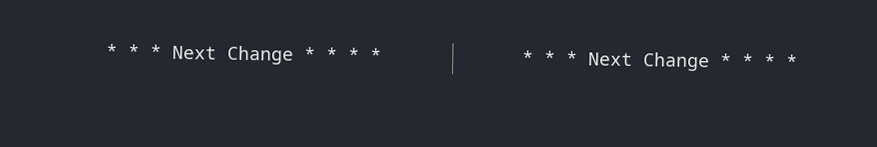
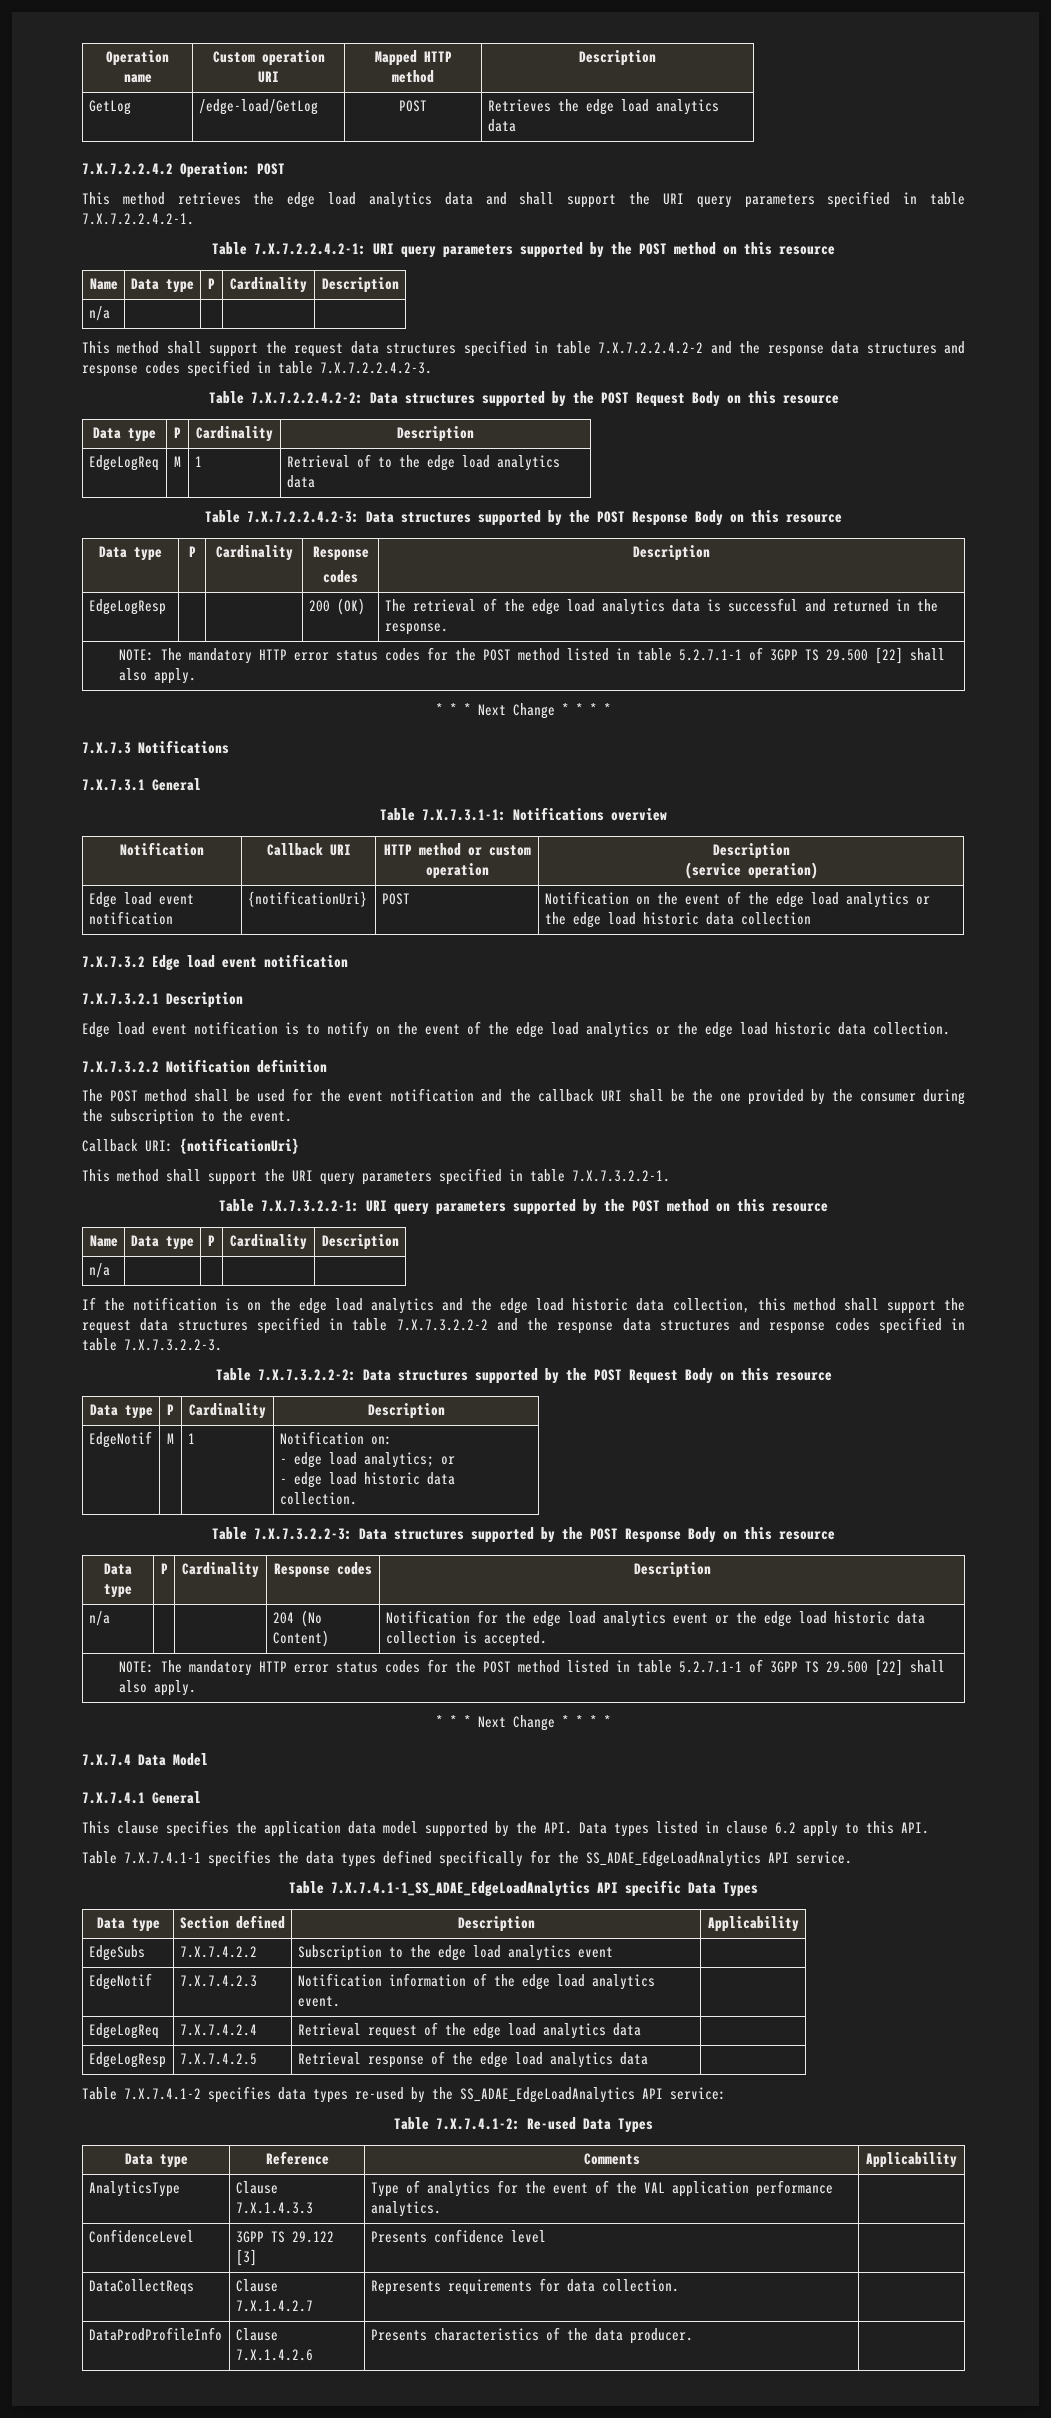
[106,43,382,65] [522,50,798,72] * * * Next Change * * * * // * * * Next Change * * * * -> [106,50,169,66] [123,74,152,83] [212,50,325,66] [258,71,279,83] [374,50,452,66] [392,70,434,83] [579,50,656,66] [88,100,131,115] [198,99,318,115] [399,100,427,112] [487,99,719,115] [487,119,516,132] [82,162,285,178] [82,191,966,208] [82,213,194,225] [212,242,835,258] [89,278,118,290] [131,278,194,293] [208,278,215,289] [230,277,307,293] [321,277,399,293] [88,306,110,321] [82,340,966,357] [82,360,432,377] [208,391,839,407] [93,427,156,442] [174,427,181,438] [196,426,273,442] [397,426,474,442] [88,455,159,471] [174,456,181,467] [194,456,202,467] [286,454,560,471] [286,475,315,488] [205,510,842,526] [99,546,162,561] [188,546,196,557] [215,545,293,561] [312,546,369,561] [323,570,358,583] [633,545,710,561] [88,599,166,615] [308,598,365,615] [384,598,938,615] [384,623,448,635] [118,647,945,664] [118,668,196,684] [436,703,611,719] [82,740,229,754] [82,778,201,791] [380,807,667,821] [120,842,204,856] [266,843,351,856] [383,843,531,856] [425,863,489,879] [712,843,790,859] [684,862,818,879] [88,892,194,908] [88,911,173,925] [247,891,367,907] [381,893,410,905] [544,891,930,908] [544,912,811,928] [82,954,348,971] [82,992,243,1008] [82,1021,950,1038] [82,1059,327,1073] [82,1088,965,1105] [82,1109,292,1125] [82,1138,299,1154] [82,1168,670,1185] [219,1199,828,1215] [89,1235,118,1247] [131,1235,194,1250] [208,1235,215,1246] [230,1234,307,1250] [321,1234,399,1250] [88,1263,110,1278] [82,1297,966,1314] [82,1317,965,1334] [82,1338,222,1351] [215,1368,832,1384] [89,1404,153,1419] [167,1404,174,1415] [189,1403,266,1419] [367,1403,445,1419] [88,1431,152,1448] [167,1433,174,1444] [187,1433,195,1444] [279,1431,392,1445] [279,1452,455,1468] [279,1472,455,1488] [279,1492,357,1505] [212,1527,835,1543] [104,1563,132,1575] [104,1584,132,1598] [160,1563,168,1574] [182,1562,259,1578] [274,1562,372,1578] [633,1562,711,1578] [88,1611,110,1626] [272,1610,322,1627] [272,1630,329,1647] [385,1610,925,1627] [385,1631,547,1647] [118,1659,945,1676] [118,1680,196,1696] [436,1715,611,1731] [82,1753,208,1766] [82,1791,201,1804] [82,1820,929,1837] [82,1850,852,1867] [289,1880,758,1897] [96,1917,160,1932] [180,1915,285,1929] [457,1916,535,1932] [707,1916,799,1932] [88,1945,145,1961] [179,1946,257,1958] [297,1945,613,1961] [88,1973,152,1990] [179,1975,257,1987] [297,1973,655,1990] [297,1996,340,2007] [88,2023,159,2039] [179,2024,257,2036] [297,2022,641,2039] [88,2052,166,2068] [179,2053,257,2065] [297,2051,648,2068] [82,2086,726,2103] [394,2117,653,2133] [124,2153,188,2168] [265,2151,329,2165] [583,2153,640,2165] [866,2152,957,2168] [88,2181,180,2197] [235,2181,278,2194] [235,2202,313,2214] [370,2180,833,2197] [370,2201,441,2217] [88,2229,194,2243] [235,2231,334,2243] [235,2249,257,2266] [370,2229,546,2243] [88,2279,194,2295] [235,2279,278,2292] [235,2300,313,2312] [370,2278,679,2295] [88,2327,222,2341] [235,2328,278,2341] [235,2349,313,2361] [370,2327,693,2344] Operation name | Custom operation URI | Mapped HTTP method | Description // GetLog | /edge-load/GetLog | POST | Retrieves the edge load analytics data // 7.X.7.2.2.4.2 Operation: POST // This method retrieves the edge load analytics data and shall support the URI query parameters specified in table 7.X.7.2.2.4.2-1. // Table 7.X.7.2.2.4.2-1: URI query parameters supported by the POST method on this resource // Name | Data type | P | Cardinality | Description // n/a | | | | // This method shall support the request data structures specified in table 7.X.7.2.2.4.2-2 and the response data structures and response codes specified in table 7.X.7.2.2.4.2-3. // Table 7.X.7.2.2.4.2-2: Data structures supported by the POST Request Body on this resource // Data type | P | Cardinality | Description // EdgeLogReq | M | 1 | Retrieval of to the edge load analytics data // Table 7.X.7.2.2.4.2-3: Data structures supported by the POST Response Body on this resource // Data type | P | Cardinality | Response // codes | Description // EdgeLogResp | | | 200 (OK) | The retrieval of the edge load analytics data is successful and returned in the response. // NOTE: The mandatory HTTP error status codes for the POST method listed in table 5.2.7.1-1 of 3GPP TS 29.500 [22] shall also apply. // * * * Next Change * * * * // 7.X.7.3 Notifications // 7.X.7.3.1 General // Table 7.X.7.3.1-1: Notifications overview // Notification | Callback URI | HTTP method or custom operation | Description // (service operation) // Edge load event notification | {notificationUri} | POST | Notification on the event of the edge load analytics or the edge load historic data collection // 7.X.7.3.2 Edge load event notification // 7.X.7.3.2.1 Description // Edge load event notification is to notify on the event of the edge load analytics or the edge load historic data collection. // 7.X.7.3.2.2 Notification definition // The POST method shall be used for the event notification and the callback URI shall be the one provided by the consumer during the subscription to the event. // Callback URI: {notificationUri} // This method shall support the URI query parameters specified in table 7.X.7.3.2.2-1. // Table 7.X.7.3.2.2-1: URI query parameters supported by the POST method on this resource // Name | Data type | P | Cardinality | Description // n/a | | | | // If the notification is on the edge load analytics and the edge load historic data collection, this method shall support the request data structures specified in table 7.X.7.3.2.2-2 and the response data structures and response codes specified in table 7.X.7.3.2.2-3. // Table 7.X.7.3.2.2-2: Data structures supported by the POST Request Body on this resource // Data type | P | Cardinality | Description // EdgeNotif | M | 1 | Notification on: // - edge load analytics; or // - edge load historic data collection. // Table 7.X.7.3.2.2-3: Data structures supported by the POST Response Body on this resource // Data type | P | Cardinality | Response codes | Description // n/a | | | 204 (No Content) | Notification for the edge load analytics event or the edge load historic data collection is accepted. // NOTE: The mandatory HTTP error status codes for the POST method listed in table 5.2.7.1-1 of 3GPP TS 29.500 [22] shall also apply. // * * * Next Change * * * * // 7.X.7.4 Data Model // 7.X.7.4.1 General // This clause specifies the application data model supported by the API. Data types listed in clause 6.2 apply to this API. // Table 7.X.7.4.1-1 specifies the data types defined specifically for the SS_ADAE_EdgeLoadAnalytics API service. // Table 7.X.7.4.1-1_SS_ADAE_EdgeLoadAnalytics API specific Data Types // Data type | Section defined | Description | Applicability // EdgeSubs | 7.X.7.4.2.2 | Subscription to the edge load analytics event | // EdgeNotif | 7.X.7.4.2.3 | Notification information of the edge load analytics event. | // EdgeLogReq | 7.X.7.4.2.4 | Retrieval request of the edge load analytics data | // EdgeLogResp | 7.X.7.4.2.5 | Retrieval response of the edge load analytics data | // Table 7.X.7.4.1-2 specifies data types re-used by the SS_ADAE_EdgeLoadAnalytics API service: // Table 7.X.7.4.1-2: Re-used Data Types // Data type | Reference | Comments | Applicability // AnalyticsType | Clause 7.X.1.4.3.3 | Type of analytics for the event of the VAL application performance analytics. | // ConfidenceLevel | 3GPP TS 29.122 [3] | Presents confidence level | // DataCollectReqs | Clause 7.X.1.4.2.7 | Represents requirements for data collection. | // DataProdProfileInfo | Clause 7.X.1.4.2.6 | Presents characteristics of the data producer. |

